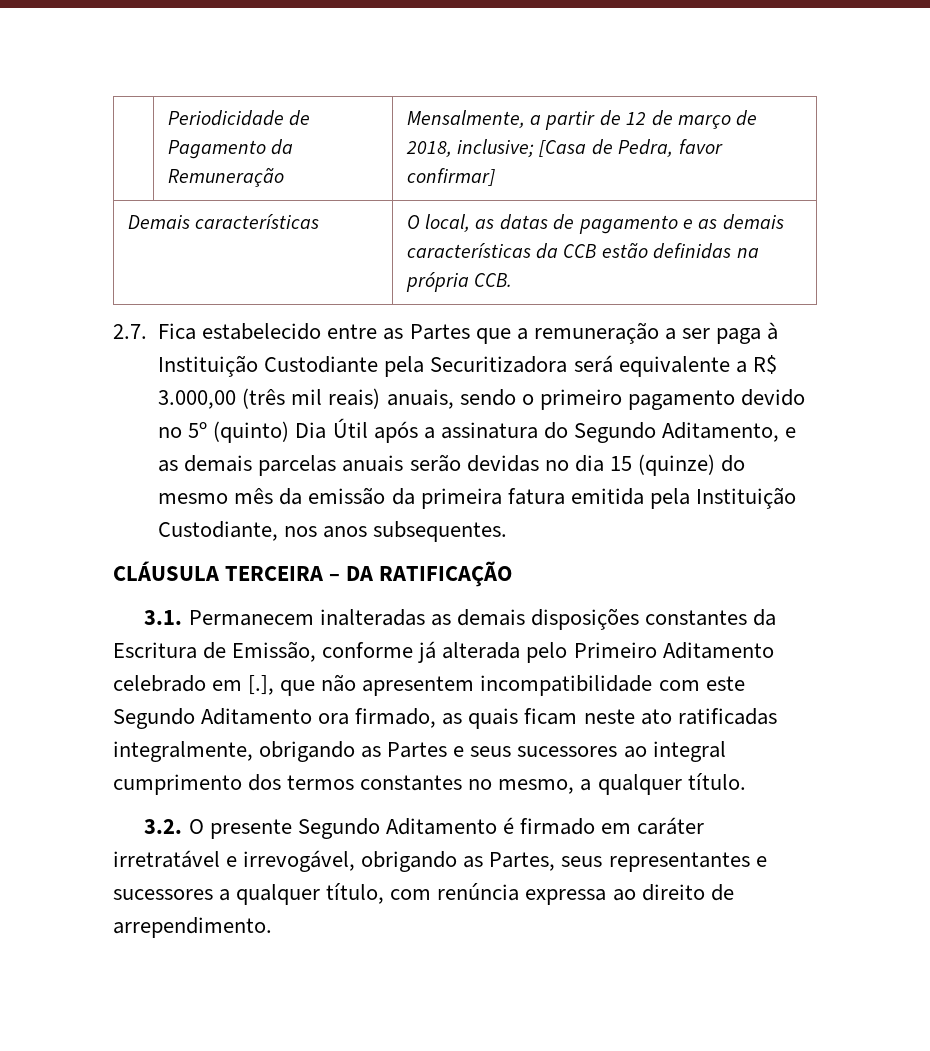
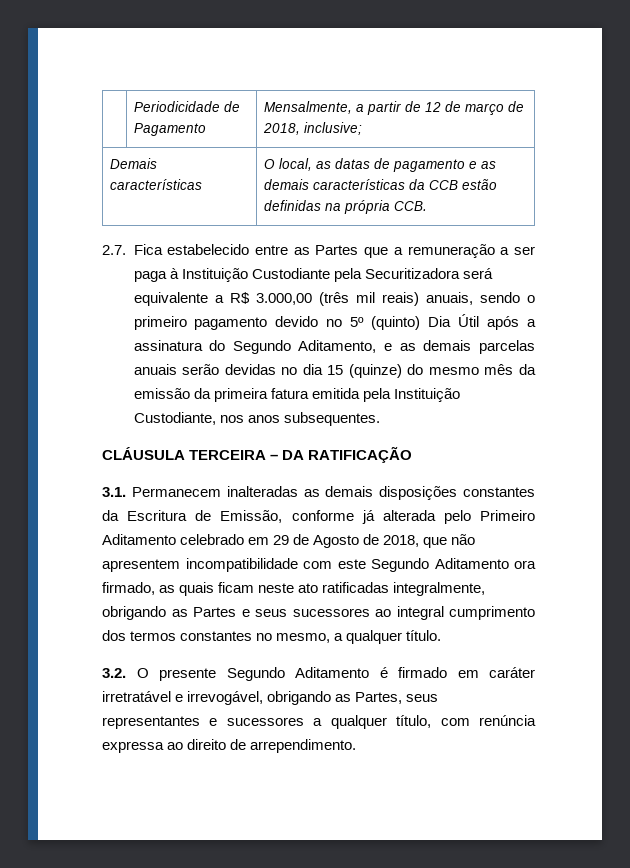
[271,139,294,155] [167,167,284,187] da Remuneração -> (207, 129) none
[539,139,723,157] [406,168,495,186] [Casa de Pedra, favor confirmar] -> (363, 128) none
[248,675,275,695] [.], -> [273,534,420,548] 29 de Agosto de 2018,

